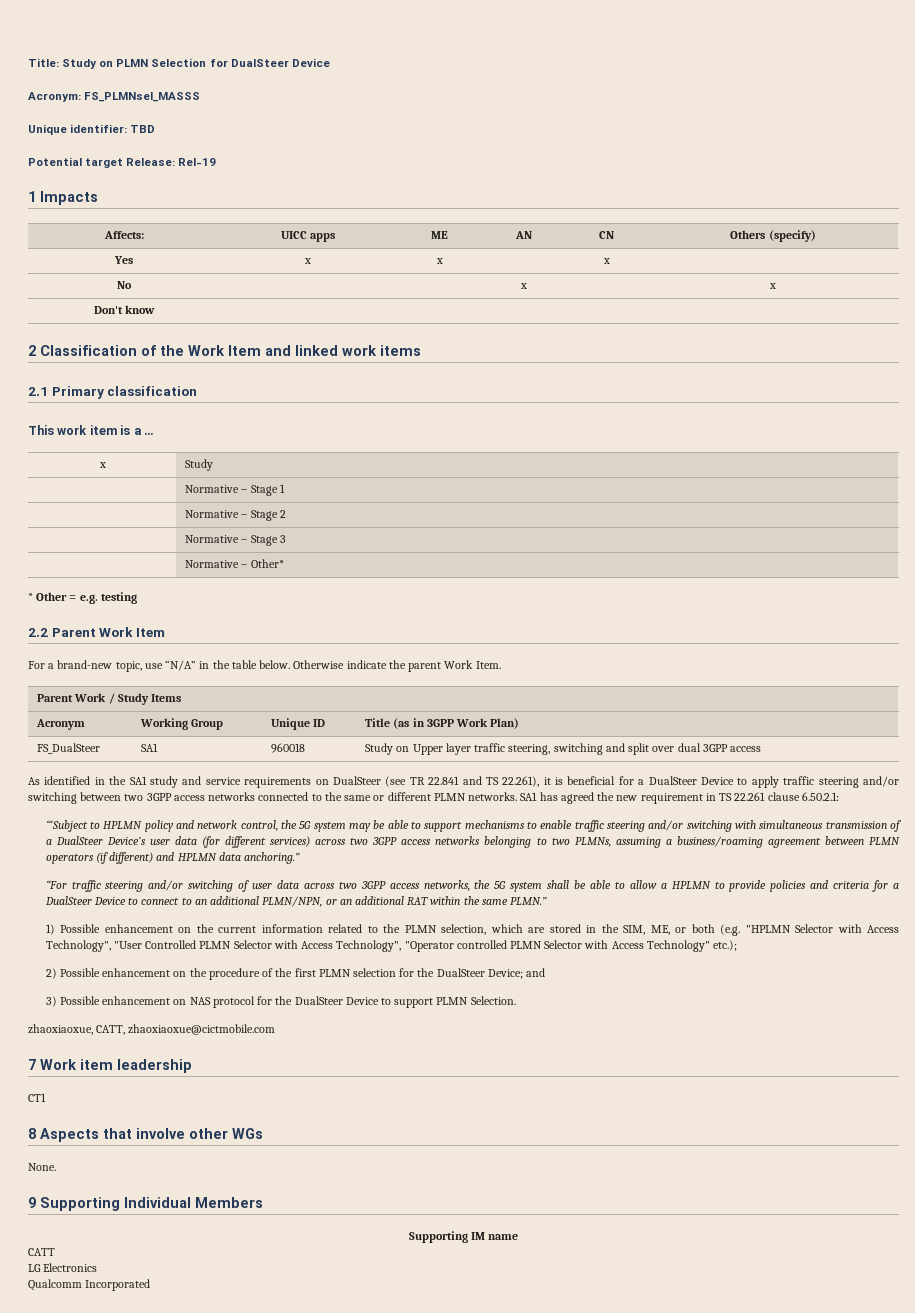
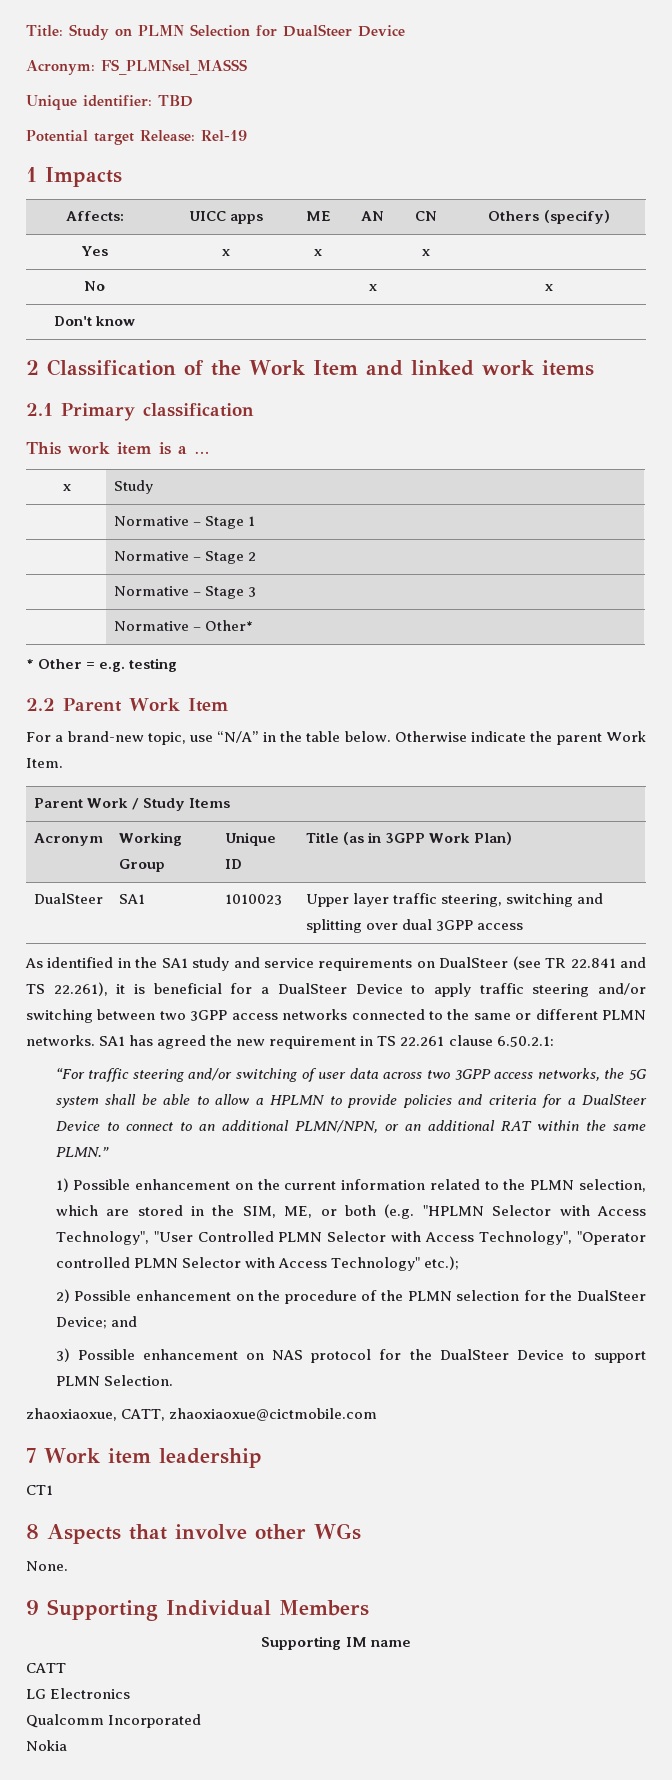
[37,743,101,754] FS_DualSteer -> [33,893,103,904] DualSteer
[271,743,306,753] [365,743,410,755] 960018 | Study on -> [224,894,282,905] 1010023 |
[628,743,650,755] split -> [305,919,362,933] splitting
[45,820,902,832] [45,836,900,848] [45,852,301,864] // “‘Subject to HPLMN policy and network control, the 5G system may be able to support mechanisms to enable traffic steering and/or switching with simultaneous transmission of a DualSteer Device’s user data (for different services) across two 3GPP access networks belonging to two PLMNs, assuming a business/roaming agreement between PLMN operators (if different) and HPLMN data anchoring.” -> (554, 1041) none
[294,968,316,977] first -> (403, 1295) none
(151, 1285) none -> [26,1740,67,1751] // Nokia

